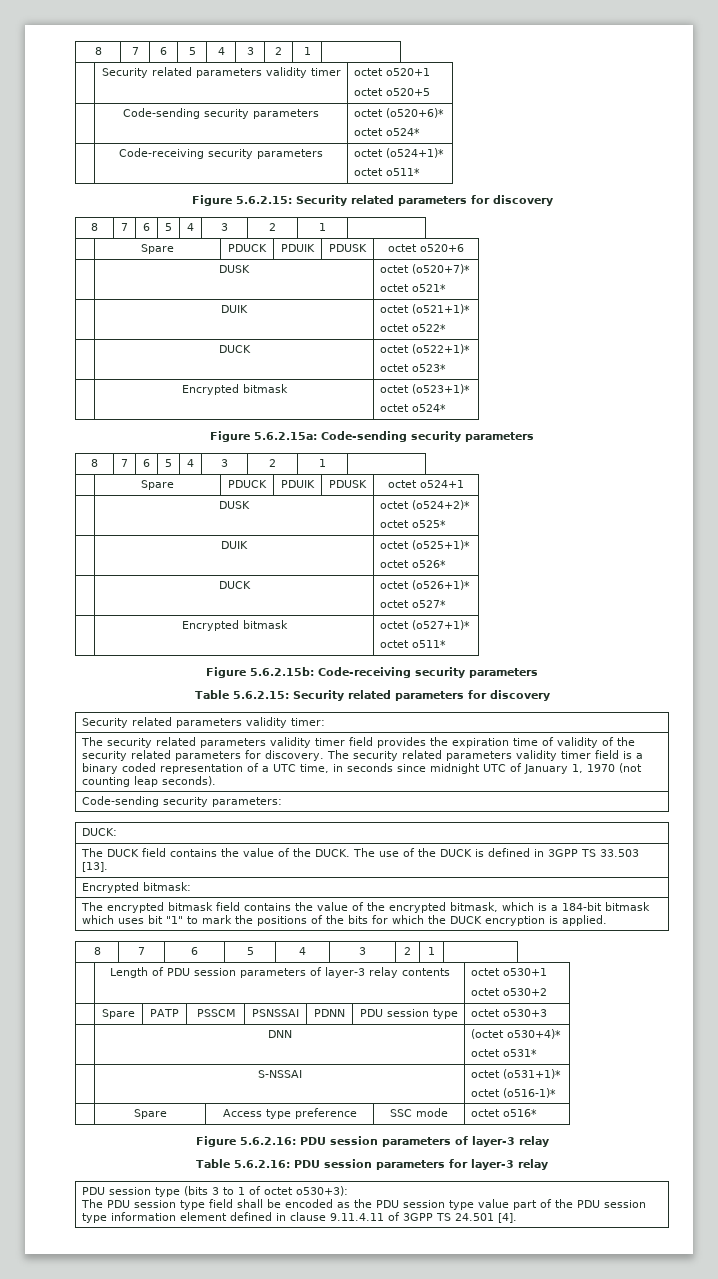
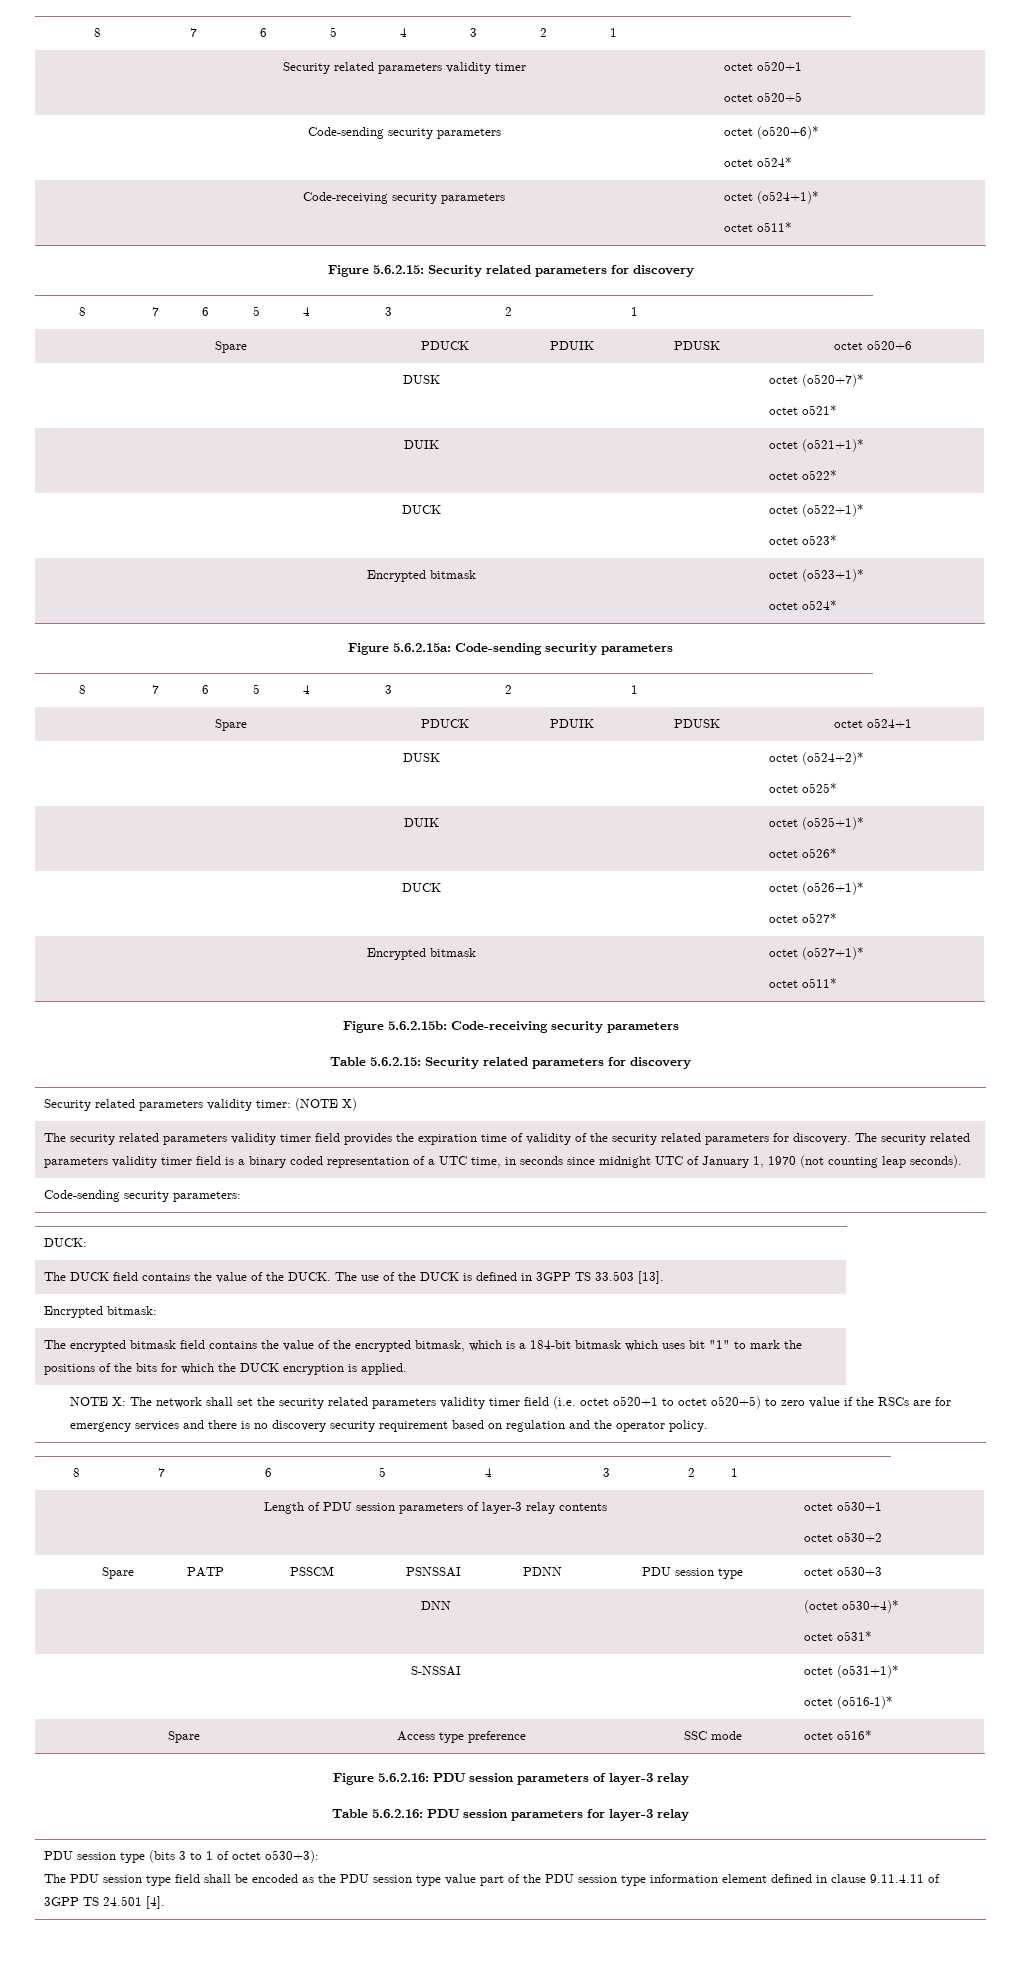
(325, 722) none -> [294,1098,357,1111] (NOTE X)
(607, 920) none -> [70,1396,952,1409] [70,1420,709,1432] // NOTE X: The network shall set the security related parameters validity timer field (i.e. octet o520+1 to octet o520+5) to zero value if the RSCs are for emergency services and there is no discovery security requirement based on regulation and the operator policy.

